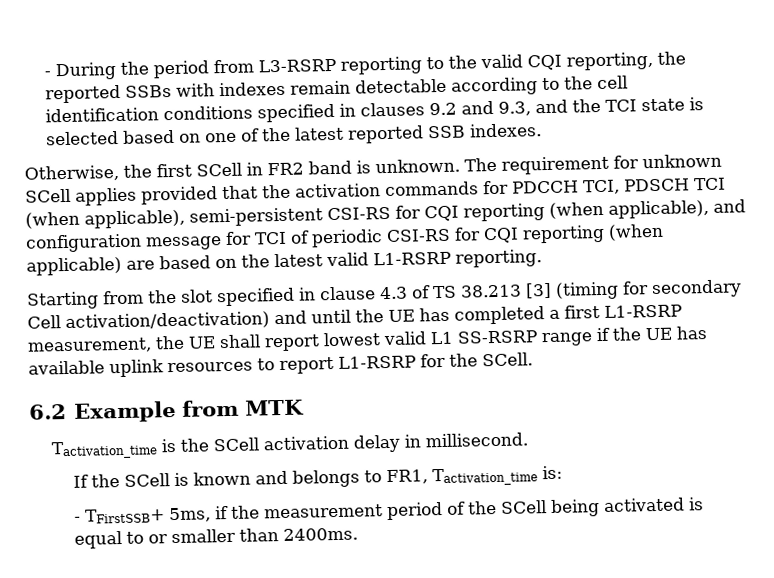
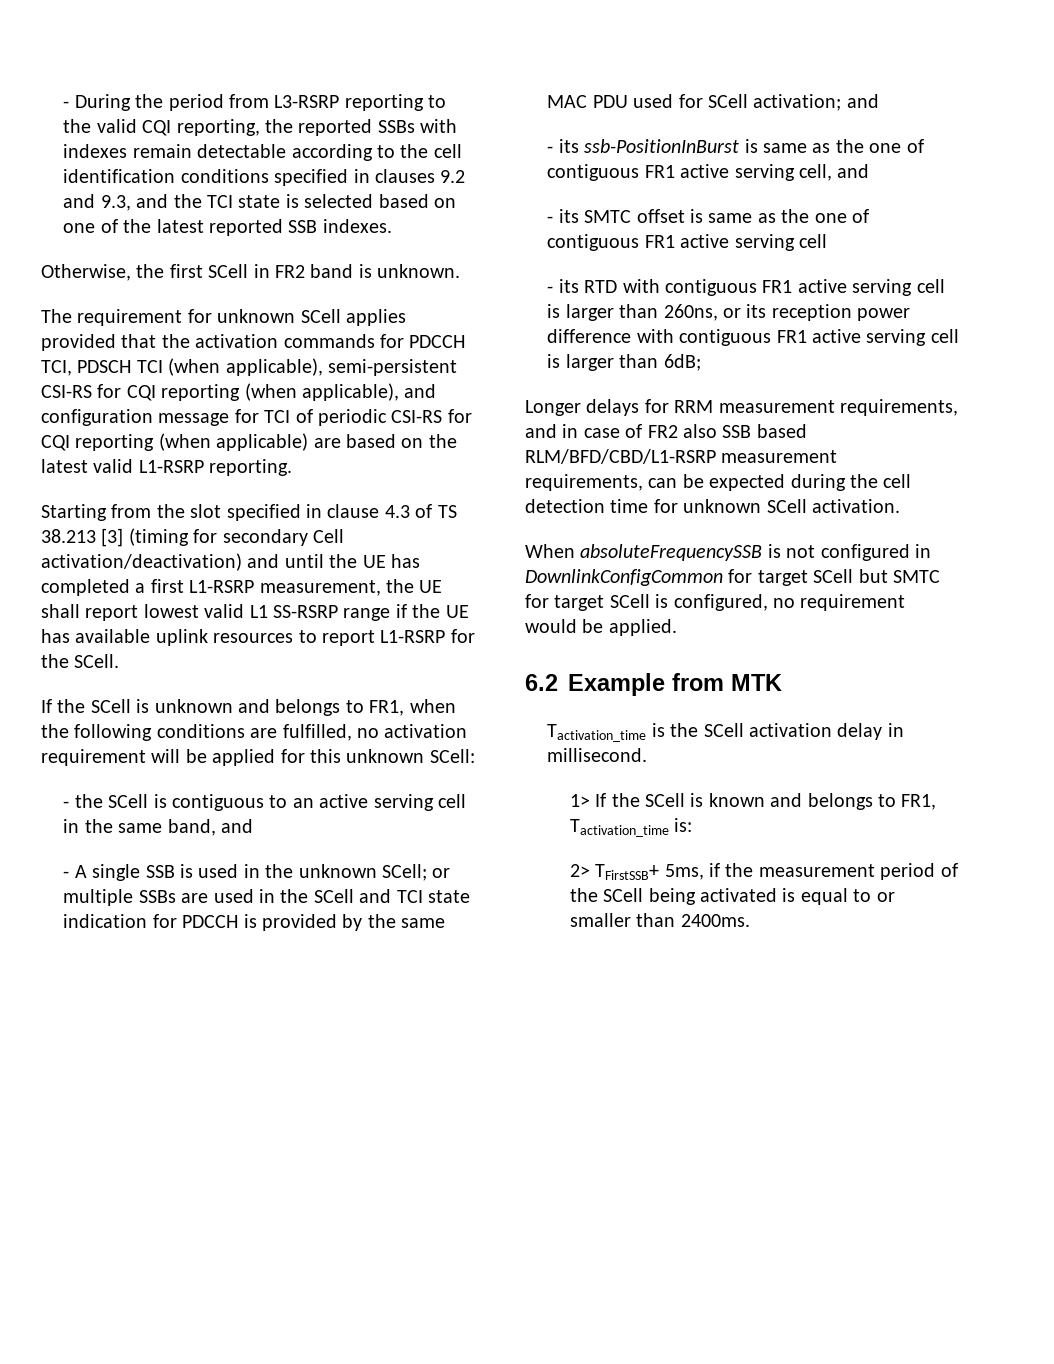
(460, 166) none -> (461, 271) //
(533, 359) none -> [41,699,456,716] [41,724,468,741] [41,749,475,766] [63,794,466,811] [63,819,253,836] [63,864,451,881] [63,889,470,906] [63,914,446,931] [547,94,879,111] [547,139,924,153] [547,164,870,181] [547,209,869,223] [547,234,827,251] [547,279,945,296] [547,304,911,321] [547,329,959,346] [547,354,701,371] [525,399,958,416] [525,424,807,438] [525,449,838,464] [525,474,912,491] [525,499,900,513] [525,544,931,561] [525,569,940,586] [525,594,906,611] [525,619,677,636] // If the SCell is unknown and belongs to FR1, when the following conditions are fulfilled, no activation requirement will be applied for this unknown SCell: // - the SCell is contiguous to an active serving cell in the same band, and // - A single SSB is used in the unknown SCell; or multiple SSBs are used in the SCell and TCI state indication for PDCCH is provided by the same MAC PDU used for SCell activation; and // - its ssb-PositionInBurst is same as the one of contiguous FR1 active serving cell, and // - its SMTC offset is same as the one of contiguous FR1 active serving cell // - its RTD with contiguous FR1 active serving cell is larger than 260ns, or its reception power difference with contiguous FR1 active serving cell is larger than 6dB; // Longer delays for RRM measurement requirements, and in case of FR2 also SSB based RLM/BFD/CBD/L1-RSRP measurement requirements, can be expected during the cell detection time for unknown SCell activation. // When absoluteFrequencySSB is not configured in DownlinkConfigCommon for target SCell but SMTC for target SCell is configured, no requirement would be applied.
(528, 440) none -> [569,794,590,807] 1>
[74,516,82,522] - -> [569,864,590,877] 2>

